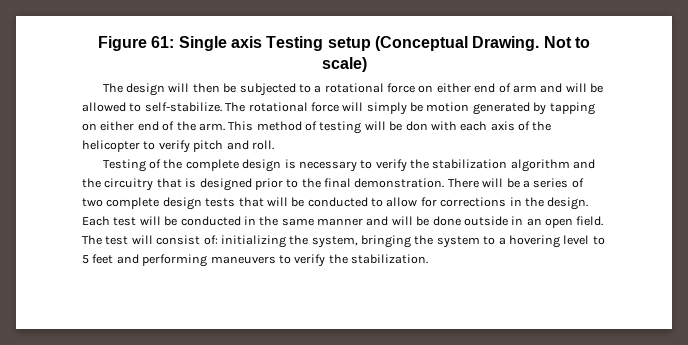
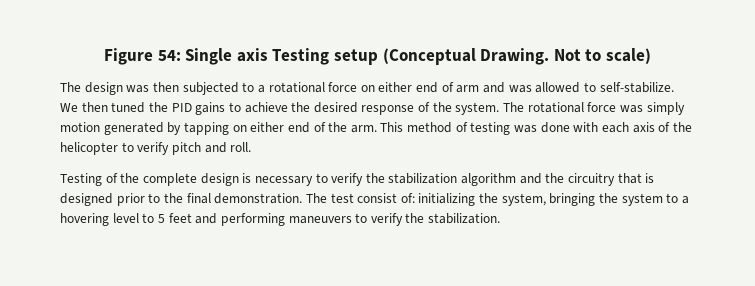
[151,36,175,48] 61: -> [157,50,181,61] 54:
[168,83,237,93] will then be -> [126,82,179,93] was then
[565,83,604,93] will be -> [508,85,532,93] was
[225,102,423,115] The rotational force will simply be -> [60,102,685,115] We then tuned the PID gains to achieve the desired response of the system. The rotational force was simply
[364,121,428,131] will be don -> [514,122,570,133] was done
[447,178,584,188] [82,197,589,210] [82,216,604,228] There will be a series of two complete design tests that will be conducted to allow for corrections in the design. Each test will be conducted in the same manner and will be done outside in an open field. -> (303, 198) none
[131,235,153,244] will -> (354, 198) none

